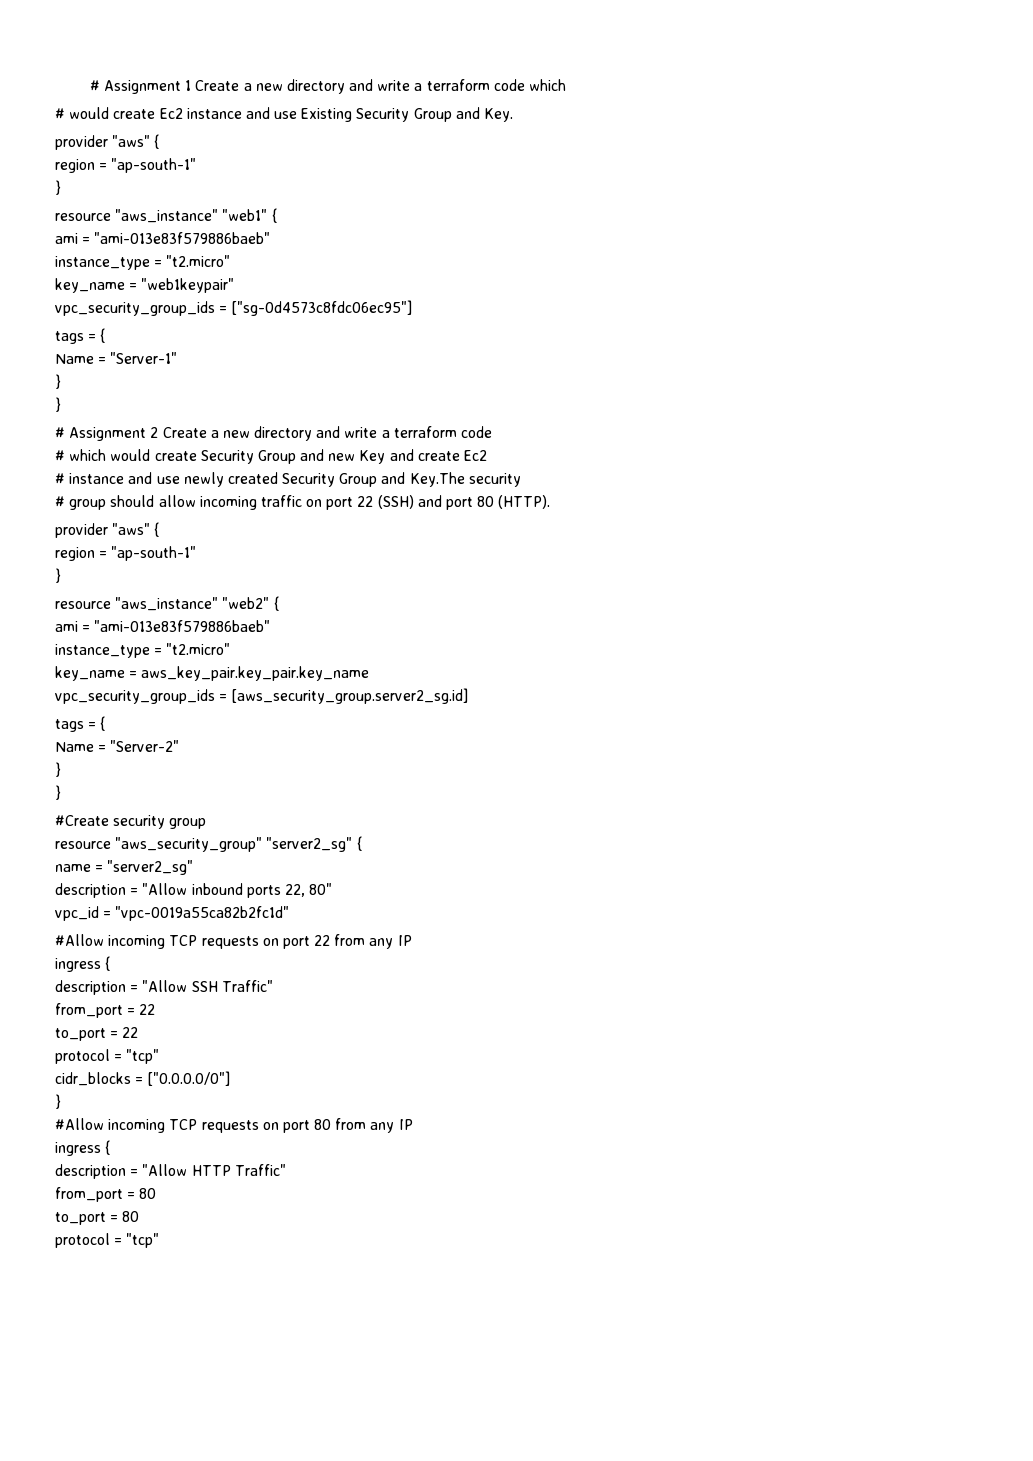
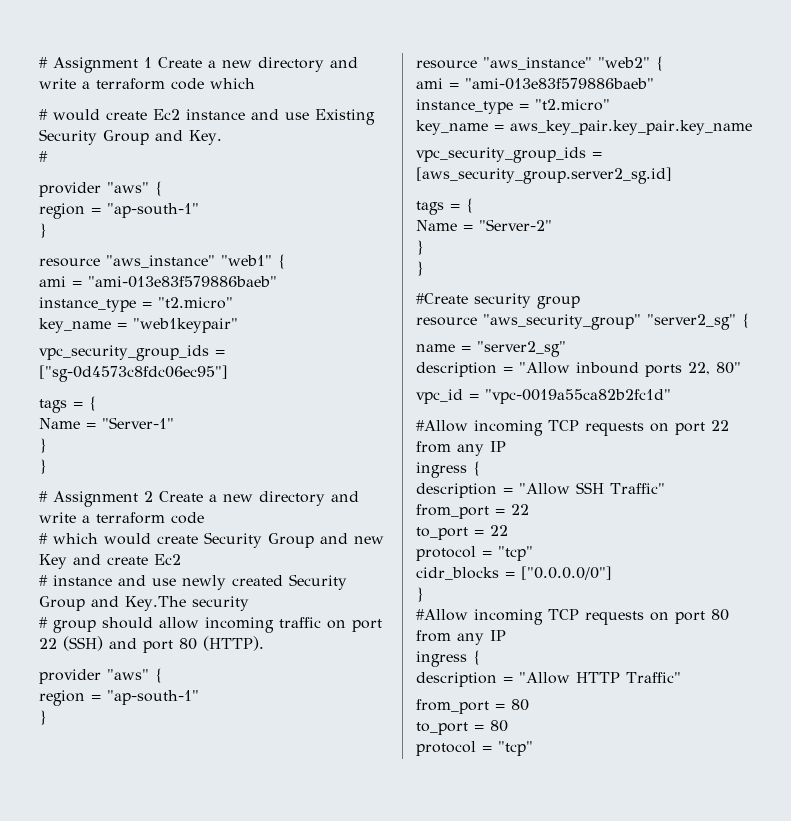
(514, 115) none -> [39,151,48,162] // #

